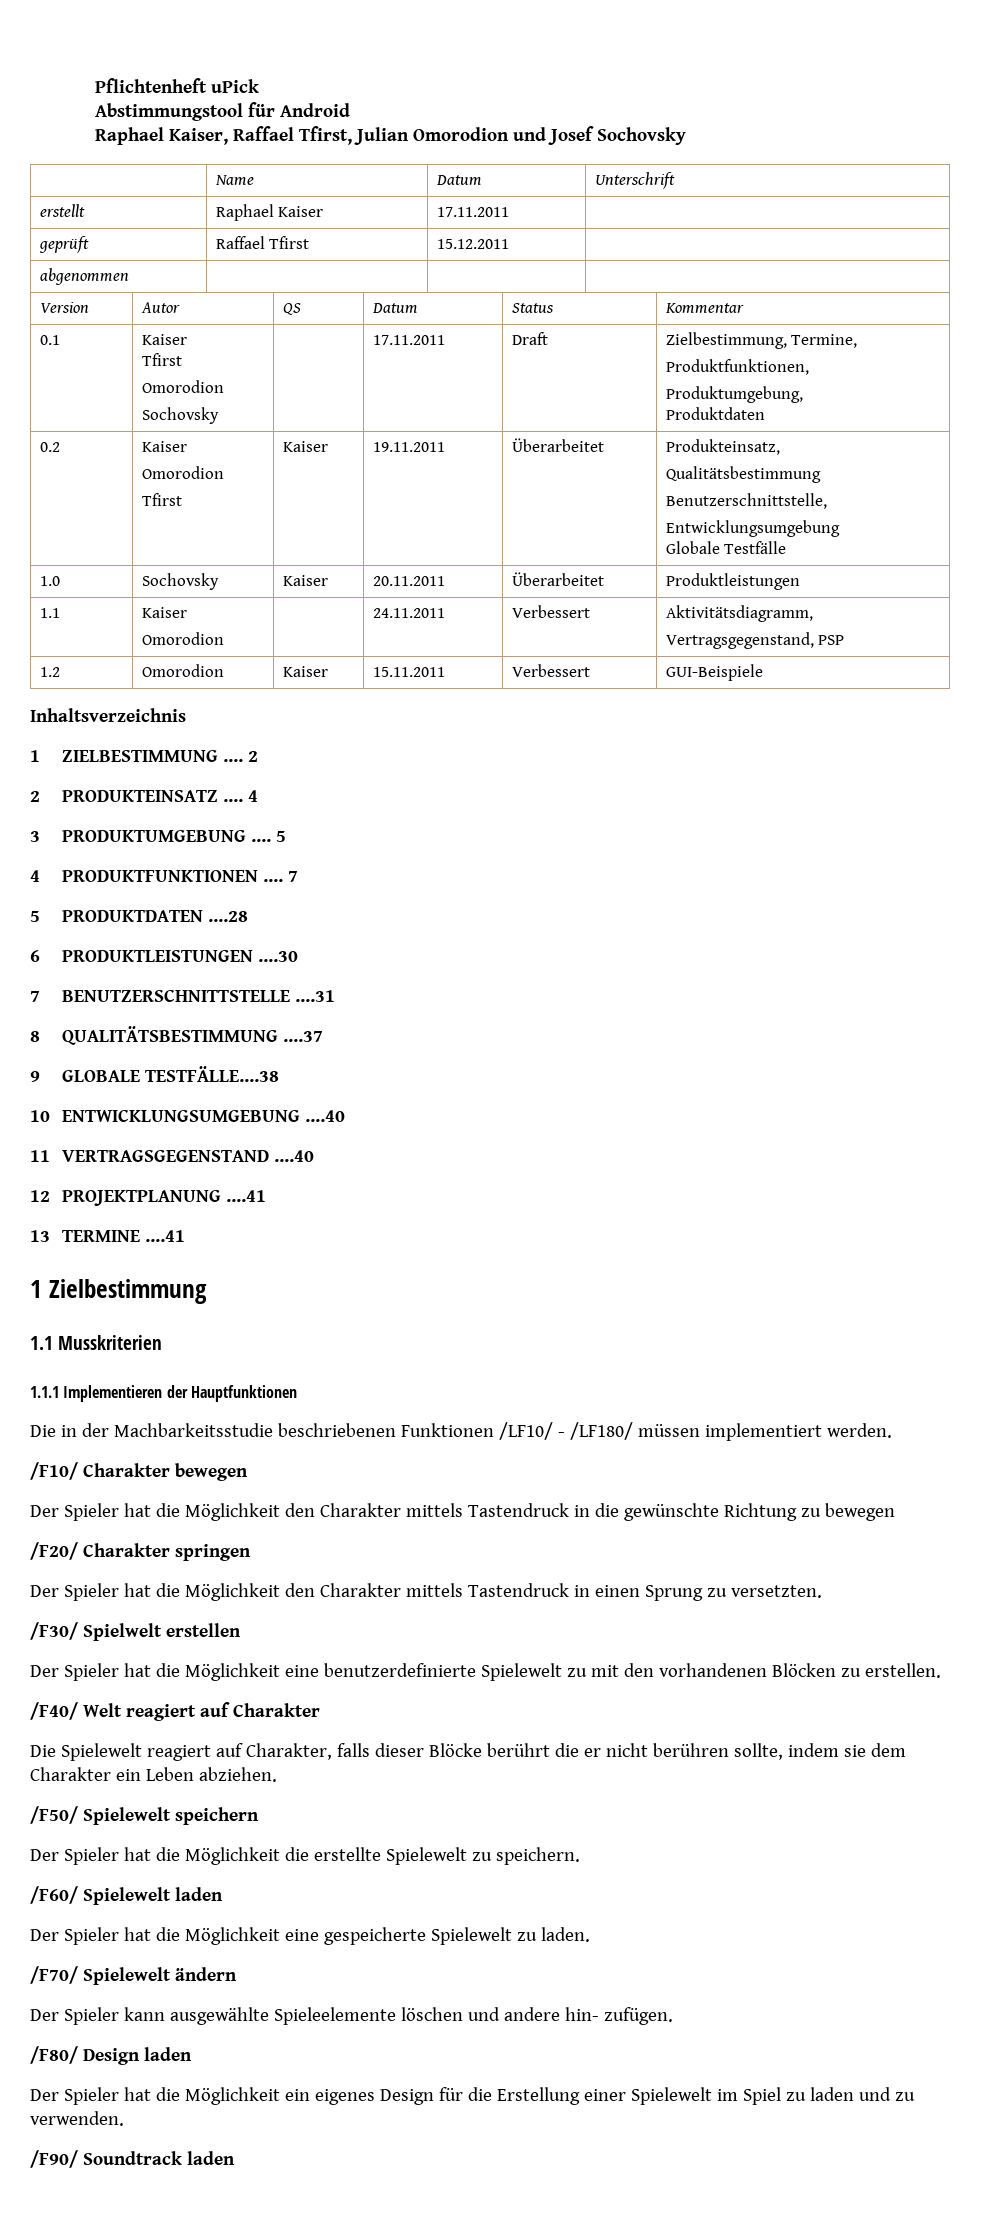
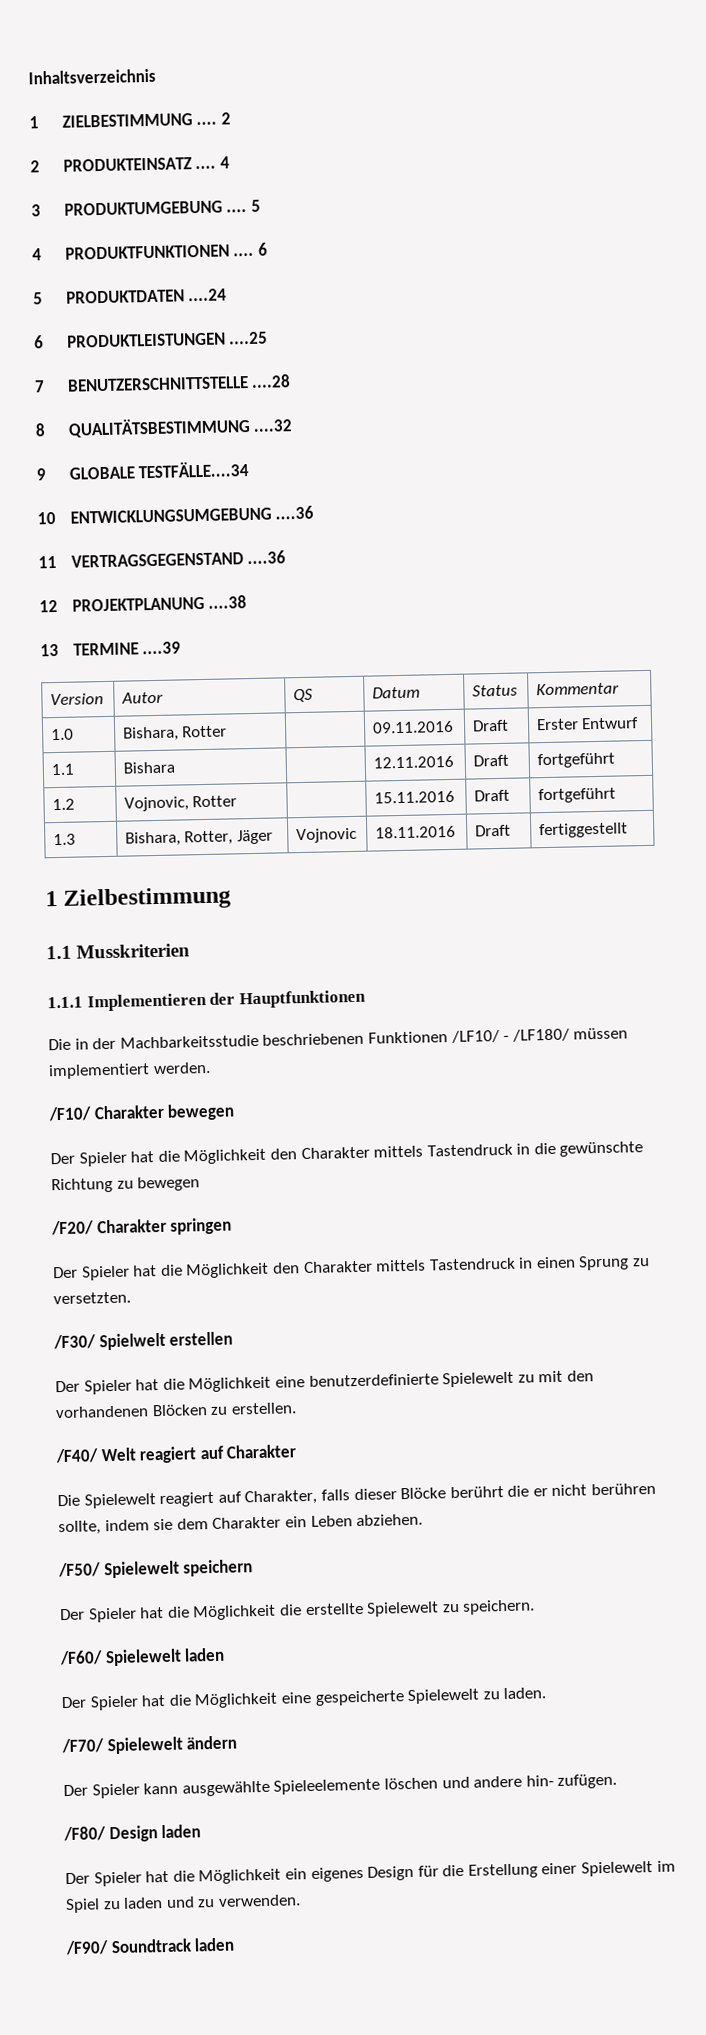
[94,78,259,93] [94,102,350,121] [94,126,686,145] [214,175,254,186] [435,175,482,186] [594,172,675,189] [39,204,85,217] [215,204,324,221] [436,207,509,217] [38,236,89,253] [215,236,310,249] [436,239,509,249] [39,268,129,285] [39,302,89,313] [140,302,180,313] [282,303,301,315] [371,303,418,314] [511,303,554,313] [664,303,744,314] [39,335,60,345] [141,334,187,345] [141,353,182,366] [141,380,224,393] [141,407,219,424] [372,335,445,345] [511,332,548,345] [665,332,858,349] [665,359,809,375] [665,386,803,403] [665,407,765,420] [39,442,60,452] [141,441,187,452] [141,466,224,479] [141,493,182,506] [282,441,328,452] [372,442,445,452] [511,438,604,452] [665,439,780,455] [665,466,821,483] [665,493,827,509] [665,520,840,537] [665,541,787,554] [39,576,60,586] [141,573,219,590] [282,575,328,586] [372,576,445,586] [511,572,604,586] [665,573,800,590] [39,608,60,618] [141,607,187,618] [141,632,224,645] [372,608,445,618] [511,605,590,618] [665,605,813,622] [665,632,845,649] [39,667,60,677] [141,664,224,677] [282,666,328,677] [372,667,445,677] [511,664,590,677] [665,664,763,681] Pflichtenheft uPick // Abstimmungstool für Android // Raphael Kaiser, Raffael Tfirst, Julian Omorodion und Josef Sochovsky // | Name | Datum | Unterschrift // erstellt | Raphael Kaiser | 17.11.2011 | // geprüft | Raffael Tfirst | 15.12.2011 | // abgenommen | | | // Version | Autor | QS | Datum | Status | Kommentar // 0.1 | Kaiser // Tfirst // Omorodion // Sochovsky | | 17.11.2011 | Draft | Zielbestimmung, Termine, // Produktfunktionen, // Produktumgebung, // Produktdaten // 0.2 | Kaiser // Omorodion // Tfirst | Kaiser | 19.11.2011 | Überarbeitet | Produkteinsatz, // Qualitätsbestimmung // Benutzerschnittstelle, // Entwicklungsumgebung // Globale Testfälle // 1.0 | Sochovsky | Kaiser | 20.11.2011 | Überarbeitet | Produktleistungen // 1.1 | Kaiser // Omorodion | | 24.11.2011 | Verbessert | Aktivitätsdiagramm, // Vertragsgegenstand, PSP // 1.2 | Omorodion | Kaiser | 15.11.2011 | Verbessert | GUI-Beispiele // -> (28, 76) none
[288,871,299,882] 7 -> [257,242,268,256] 6
[208,911,249,922] [30,950,299,962] [30,989,336,1002] [30,1026,324,1045] ....28 // 6 PRODUKTLEISTUNGEN ....30 // 7 BENUTZERSCHNITTSTELLE ....31 // 8 QUALITÄTSBESTIMMUNG ....37 -> [188,288,228,302] [34,331,269,349] [34,374,292,393] [35,416,294,438] ....24 // 6 PRODUKTLEISTUNGEN ....25 // 7 BENUTZERSCHNITTSTELLE ....28 // 8 QUALITÄTSBESTIMMUNG ....32
[145,1066,280,1082] TESTFÄLLE....38 -> [138,460,250,479] TESTFÄLLE....34
[305,1110,346,1122] ....40 -> [275,505,315,520] ....36
[274,1150,315,1162] ....40 -> [247,550,287,565] ....36
[226,1190,267,1202] ....41 -> [208,595,248,609] ....38
[145,1230,186,1242] ....41 -> [142,641,182,655] [49,693,104,706] [120,691,163,704] [292,688,313,703] [371,686,420,699] [471,684,518,697] [535,682,619,696] [50,728,74,741] [122,725,228,742] [371,720,454,734] [471,719,509,732] [535,717,640,731] [50,763,74,776] [122,761,175,774] [372,755,454,769] [472,754,509,767] [536,752,615,769] [51,798,75,811] [123,795,238,812] [373,790,455,804] [473,789,510,802] [537,787,616,804] [52,833,76,846] [124,829,273,847] [295,827,357,844] [374,825,456,839] [474,824,511,837] [538,822,628,839] ....39 // Version | Autor | QS | Datum | Status | Kommentar // 1.0 | Bishara, Rotter | | 09.11.2016 | Draft | Erster Entwurf // 1.1 | Bishara | | 12.11.2016 | Draft | fortgeführt // 1.2 | Vojnovic, Rotter | | 15.11.2016 | Draft | fortgeführt // 1.3 | Bishara, Rotter, Jäger | Vojnovic | 18.11.2016 | Draft | fertiggestellt

